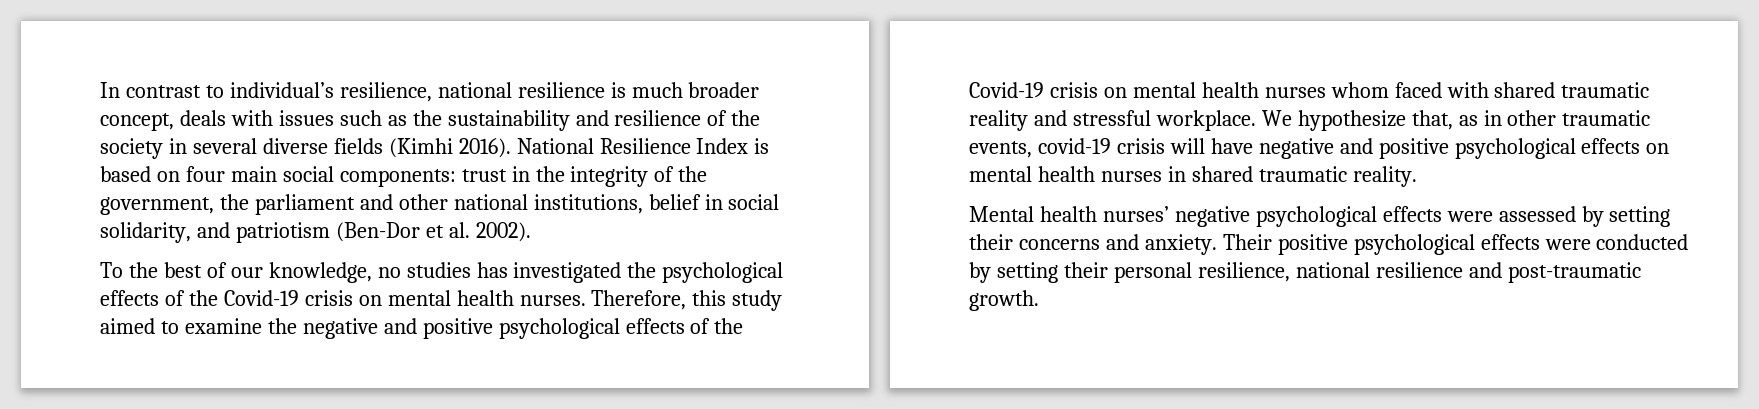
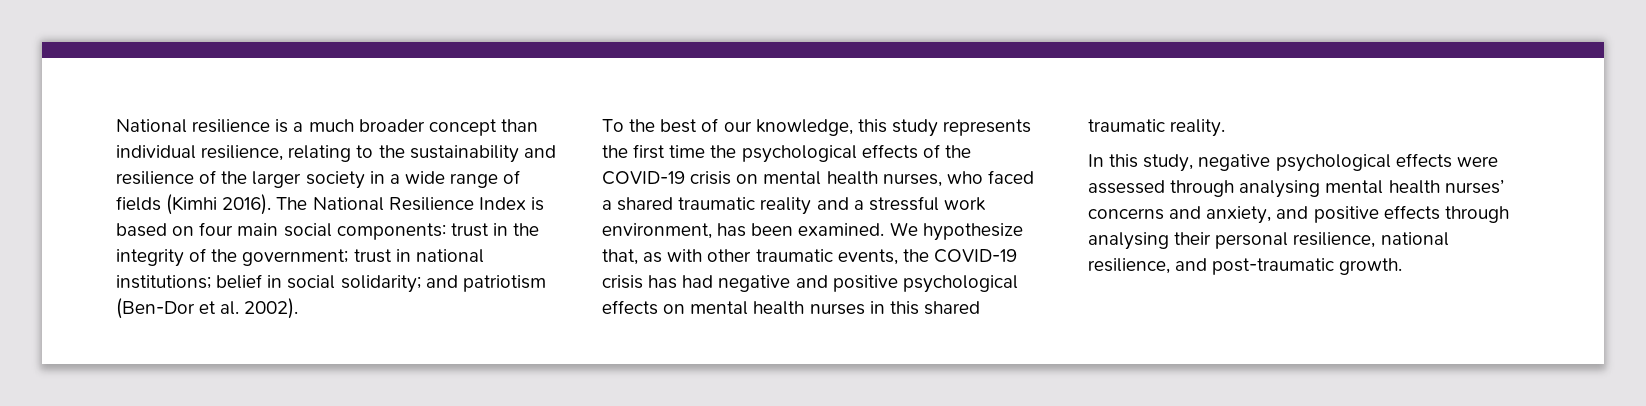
[100,82,512,102] In contrast to individual’s resilience, national -> [116,119,187,133] National
(626, 90) none -> [293,122,304,132] a
[100,110,407,131] concept, deals with issues such as -> [428,119,538,136] [116,145,374,162] concept than individual resilience, relating to
(761, 118) none -> [252,171,302,188] larger
[192,138,328,154] several diverse -> [389,170,521,188] a wide range of
(511, 148) none -> [276,197,308,210] The
[100,194,643,215] government, the parliament and other national institutions, -> [242,249,484,266] [116,275,211,289] government; trust in national institutions;
[100,222,191,243] solidarity, -> [340,275,421,293] solidarity;
[377,262,622,283] no studies has investigated -> [857,119,1032,137] [602,144,706,159] this study represents the first time
[223,290,783,311] [100,318,744,339] [969,82,1650,98] [969,110,1256,131] Covid-19 crisis on mental health nurses. Therefore, this study aimed to examine the negative and positive psychological effects of the Covid-19 crisis on mental health nurses whom faced with shared traumatic reality and stressful workplace. -> [602,170,1034,187] [602,196,986,215] [602,223,885,239] COVID-19 crisis on mental health nurses, who faced a shared traumatic reality and a stressful work environment, has been examined.
[1483,110,1502,126] in -> [667,249,703,262] with
[1037,138,1253,154] covid-19 crisis will have -> [902,249,1017,263] [602,275,714,289] the COVID-19 crisis has had
(1186, 174) none -> [889,301,919,315] this
[969,206,1169,222] Mental health nurses’ -> [1088,154,1194,172] In this study,
[1581,206,1671,227] [969,234,1689,255] [969,262,1058,283] by setting their concerns and anxiety. Their positive psychological effects were conducted by setting -> [1170,179,1504,198] [1088,205,1509,224] [1088,232,1169,250] through analysing mental health nurses’ concerns and anxiety, and positive effects through analysing
[1375,262,1463,278] resilience -> [1088,258,1170,274] resilience,

